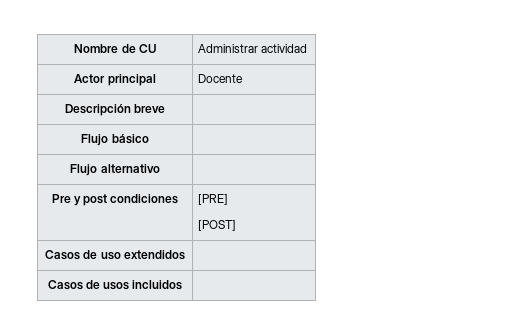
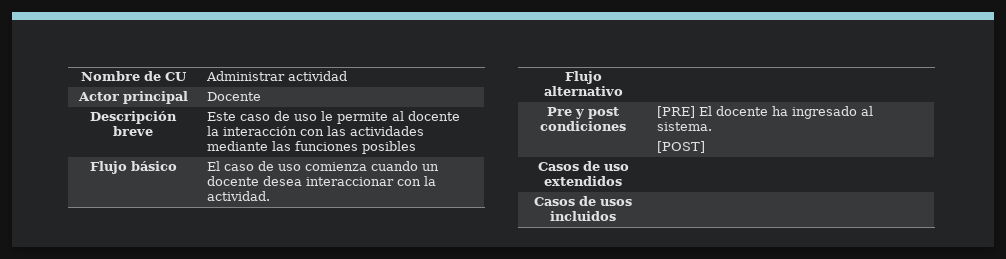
[81,134,149,146] // Flujo básico | -> [206,111,460,124] [206,126,424,136] [206,141,416,154] [89,161,177,174] [206,161,439,171] [206,176,436,186] [206,191,270,201] Este caso de uso le permite al docente la interacción con las actividades mediante las funciones posibles // Flujo básico | El caso de uso comienza cuando un docente desea interaccionar con la actividad.
(229, 199) none -> [698,106,873,119] [656,122,712,131] El docente ha ingresado al sistema.

